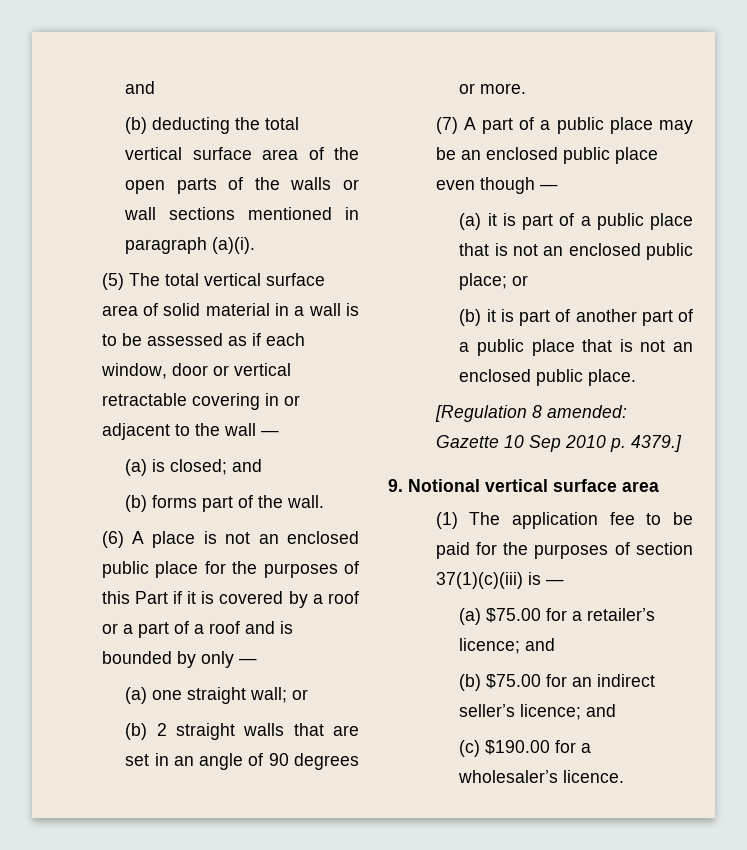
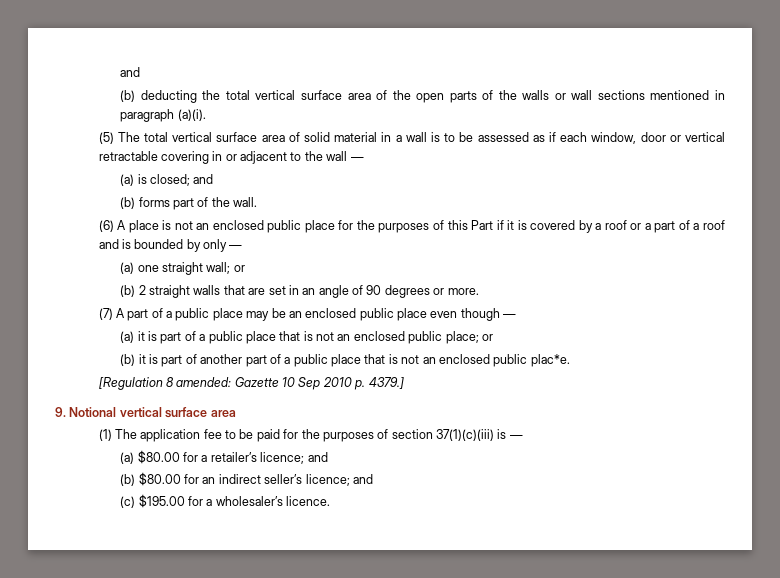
[588,369,637,386] place. -> [530,354,570,367] plac*e.
[486,608,542,623] $75.00 -> [137,450,180,464] $80.00
[486,674,542,689] $75.00 -> [138,472,181,486] $80.00
[485,740,551,755] $190.00 -> [138,494,185,508] $195.00

